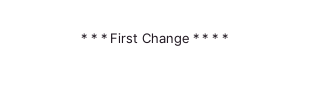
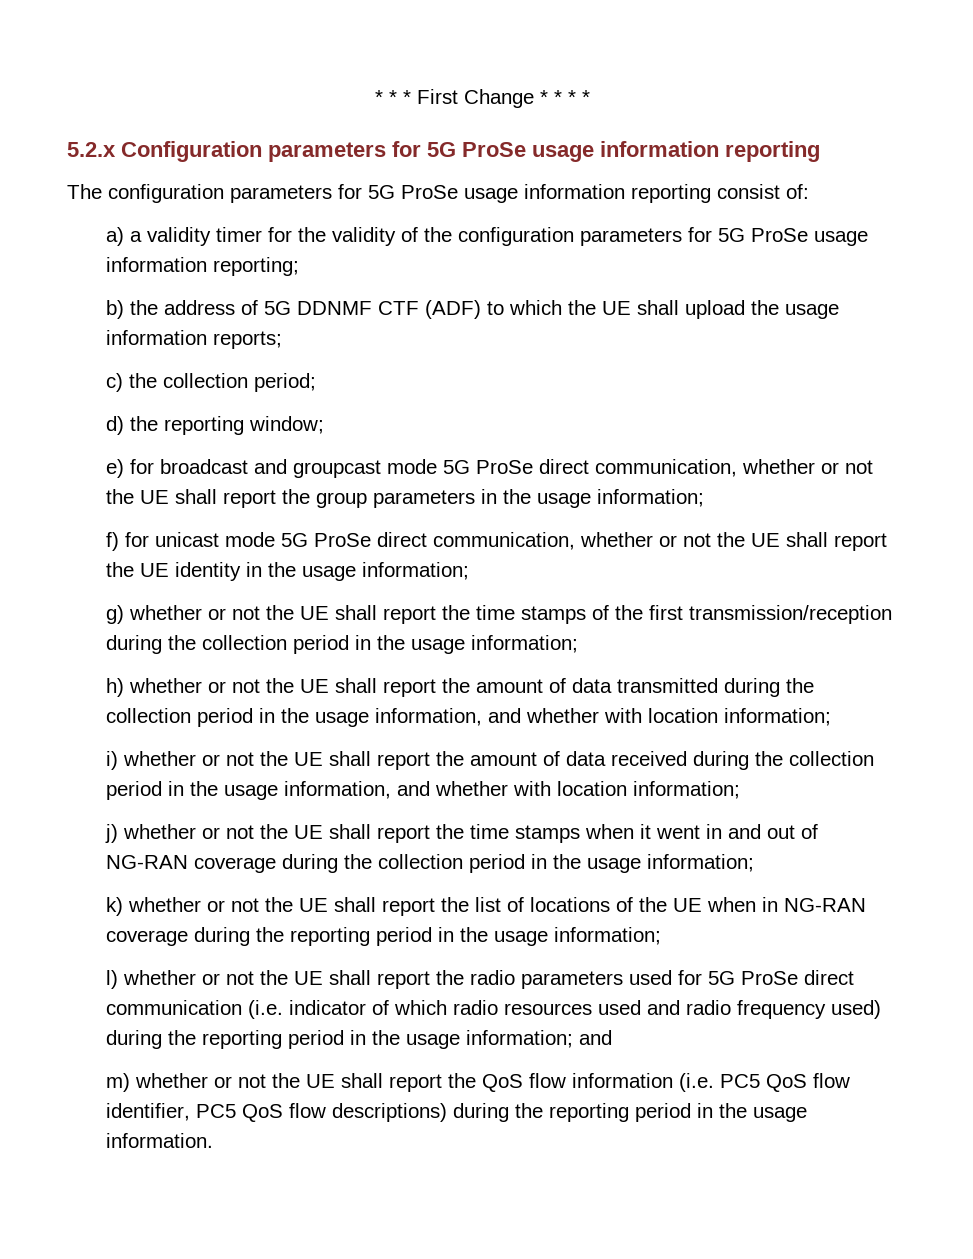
(228, 38) none -> [67,141,820,162] [67,184,809,203] [105,227,868,246] [105,257,299,276] [105,300,839,319] [105,330,282,349] [105,373,316,392] [105,416,324,435] [105,459,873,478] [105,489,704,508] [105,532,887,551] [105,562,469,581] [105,605,892,624] [105,635,578,654] [105,678,814,697] [105,708,831,727] [105,751,874,770] [105,781,740,800] [104,824,818,843] [105,854,754,873] [105,897,866,916] [105,927,661,946] [105,970,854,989] [105,1000,881,1019] [105,1030,612,1049] [105,1073,850,1092] [105,1103,807,1122] [105,1133,213,1148] // 5.2.x Configuration parameters for 5G ProSe usage information reporting // The configuration parameters for 5G ProSe usage information reporting consist of: // a) a validity timer for the validity of the configuration parameters for 5G ProSe usage information reporting; // b) the address of 5G DDNMF CTF (ADF) to which the UE shall upload the usage information reports; // c) the collection period; // d) the reporting window; // e) for broadcast and groupcast mode 5G ProSe direct communication, whether or not the UE shall report the group parameters in the usage information; // f) for unicast mode 5G ProSe direct communication, whether or not the UE shall report the UE identity in the usage information; // g) whether or not the UE shall report the time stamps of the first transmission/reception during the collection period in the usage information; // h) whether or not the UE shall report the amount of data transmitted during the collection period in the usage information, and whether with location information; // i) whether or not the UE shall report the amount of data received during the collection period in the usage information, and whether with location information; // j) whether or not the UE shall report the time stamps when it went in and out of NG-RAN coverage during the collection period in the usage information; // k) whether or not the UE shall report the list of locations of the UE when in NG-RAN coverage during the reporting period in the usage information; // l) whether or not the UE shall report the radio parameters used for 5G ProSe direct communication (i.e. indicator of which radio resources used and radio frequency used) during the reporting period in the usage information; and // m) whether or not the UE shall report the QoS flow information (i.e. PC5 QoS flow identifier, PC5 QoS flow descriptions) during the reporting period in the usage information.

